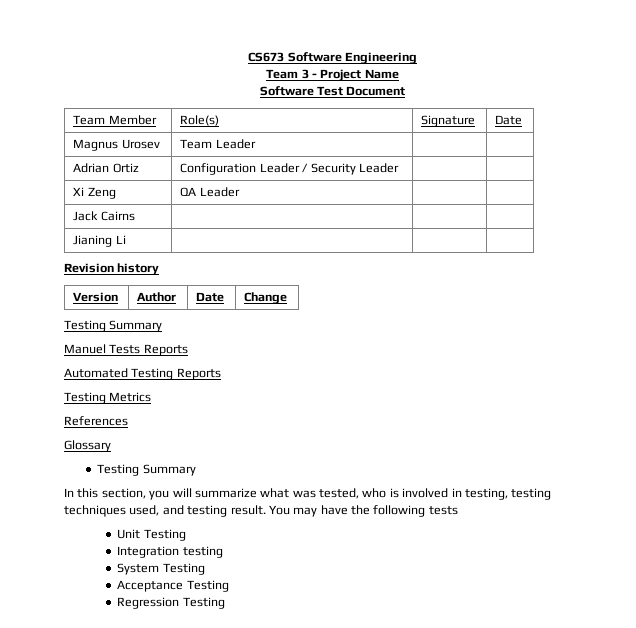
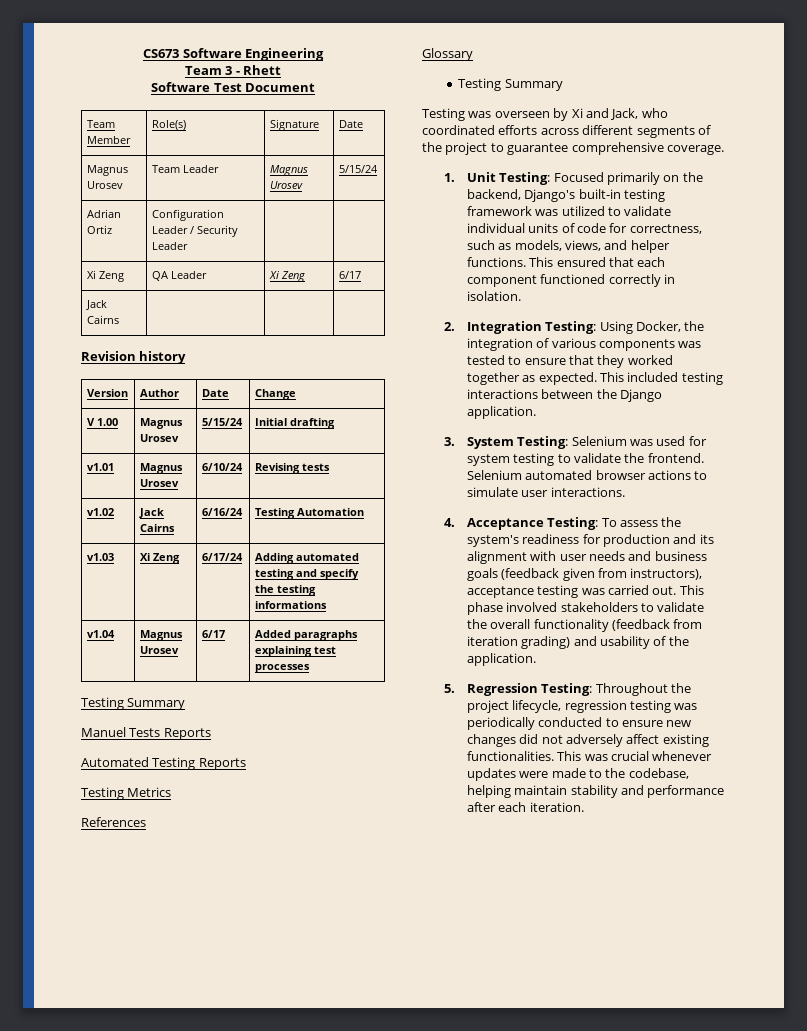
[320,69,399,81] Project Name -> [243,65,282,75] Rhett
(256, 144) | -> [269,165,308,176] [269,181,303,189] [338,165,378,173] Magnus Urosev | 5/15/24
(240, 192) | -> [268,271,305,282] [338,271,361,279] Xi Zeng | 6/17
[73,235,126,247] // Jianing Li | | | -> (119, 319) none
(288, 298) none -> [86,418,118,426] [139,418,183,429] [139,434,179,442] [201,418,243,426] [254,418,335,429] [86,463,114,471] [139,463,183,474] [139,479,179,487] [201,463,243,471] [254,463,330,474] [86,508,114,516] [138,508,164,518] [139,524,175,532] [201,508,243,516] [254,508,364,519] [86,553,114,561] [139,553,180,564] [201,553,243,561] [254,553,359,564] [254,569,359,580] [254,585,316,596] [254,601,327,609] [86,630,115,638] [139,630,183,641] [139,646,179,654] [201,630,225,638] [254,630,358,641] [254,646,336,657] [254,664,310,673] // V 1.00 | Magnus Urosev | 5/15/24 | Initial drafting // v1.01 | Magnus Urosev | 6/10/24 | Revising tests // v1.02 | Jack Cairns | 6/16/24 | Testing Automation // v1.03 | Xi Zeng | 6/17/24 | Adding automated testing and specify the testing informations // v1.04 | Magnus Urosev | 6/17 | Added paragraphs explaining test processes
[64,488,552,500] [64,505,458,517] [117,529,186,541] [117,546,223,558] [117,563,205,575] [117,580,229,592] [117,597,225,609] In this section, you will summarize what was tested, who is involved in testing, testing techniques used, and testing result. You may have the following tests // Unit Testing // Integration testing // System Testing // Acceptance Testing // Regression Testing -> [422,108,668,121] [422,125,711,138] [422,142,724,155] [444,172,703,185] [466,189,666,202] [466,206,672,216] [466,223,702,234] [466,240,670,253] [466,257,666,267] [466,274,676,287] [466,291,521,301] [444,321,705,334] [466,338,702,351] [466,355,673,368] [466,372,723,385] [466,389,663,402] [466,406,536,419] [444,436,707,449] [466,453,704,466] [466,470,708,480] [466,487,625,497] [444,517,682,530] [466,534,714,547] [466,551,707,564] [466,568,703,581] [466,585,704,598] [466,602,705,615] [466,619,703,632] [466,636,689,649] [466,653,536,666] [444,683,692,696] [466,700,698,713] [466,717,692,730] [466,734,709,747] [466,751,713,761] [466,768,689,781] [466,785,725,798] [466,802,584,812] Testing was overseen by Xi and Jack, who coordinated efforts across different segments of the project to guarantee comprehensive coverage. // 1. Unit Testing: Focused primarily on the backend, Django's built-in testing framework was utilized to validate individual units of code for correctness, such as models, views, and helper functions. This ensured that each component functioned correctly in isolation. // 2. Integration Testing: Using Docker, the integration of various components was tested to ensure that they worked together as expected. This included testing interactions between the Django application. // 3. System Testing: Selenium was used for system testing to validate the frontend. Selenium automated browser actions to simulate user interactions. // 4. Acceptance Testing: To assess the system's readiness for production and its alignment with user needs and business goals (feedback given from instructors), acceptance testing was carried out. This phase involved stakeholders to validate the overall functionality (feedback from iteration grading) and usability of the application. // 5. Regression Testing: Throughout the project lifecycle, regression testing was periodically conducted to ensure new changes did not adversely affect existing functionalities. This was crucial whenever updates were made to the codebase, helping maintain stability and performance after each iteration.

